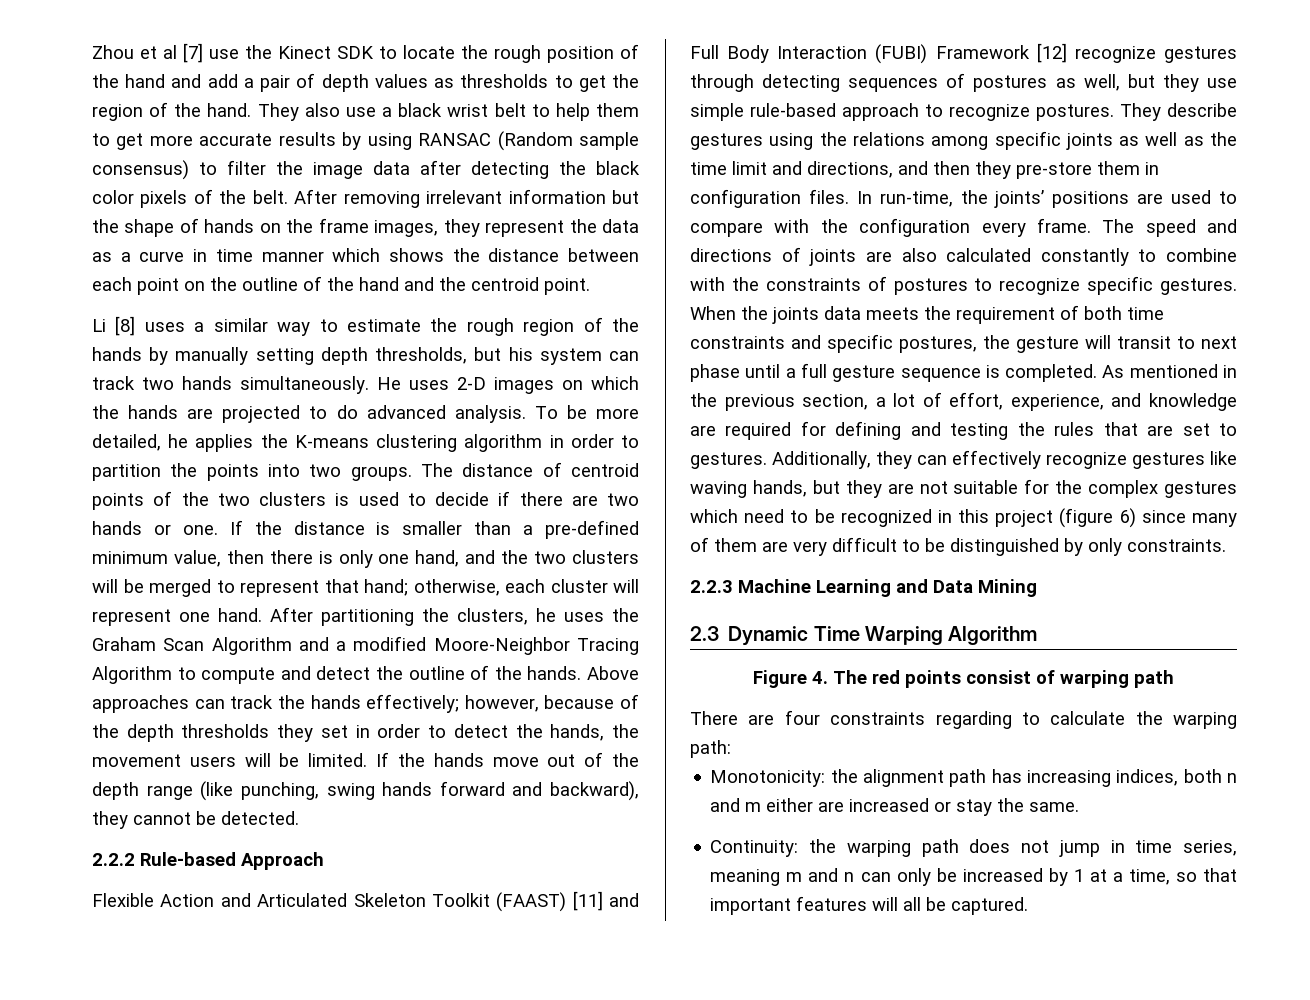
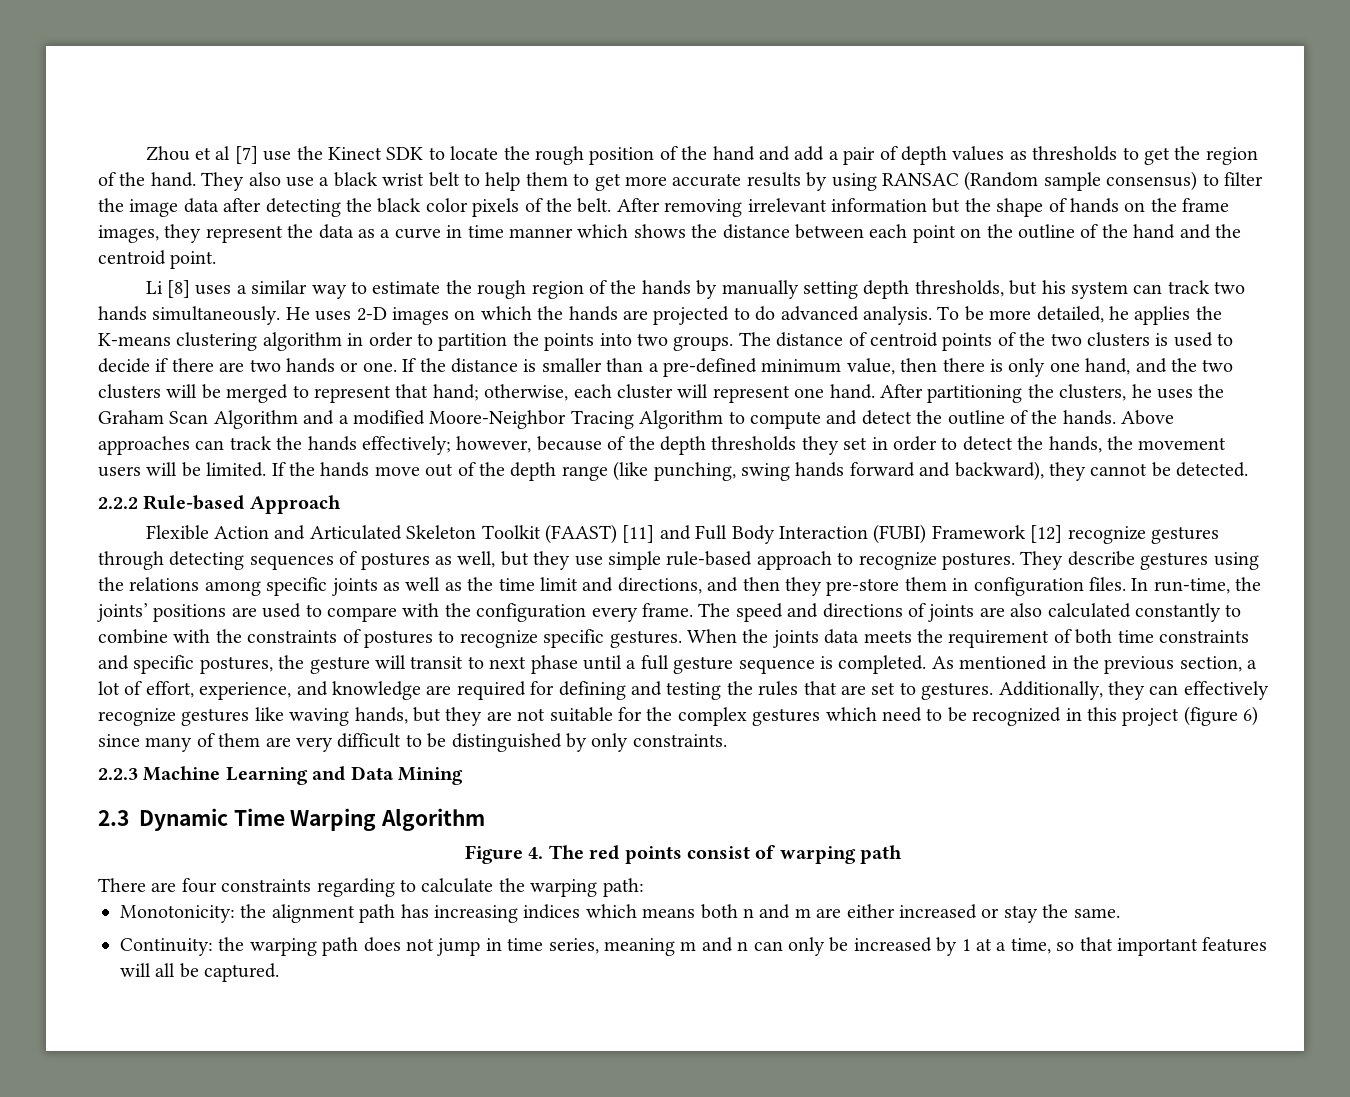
[1116,769,1179,786] indices, -> [523,904,696,919] indices which means
[766,798,845,812] either are -> [816,904,895,918] are either

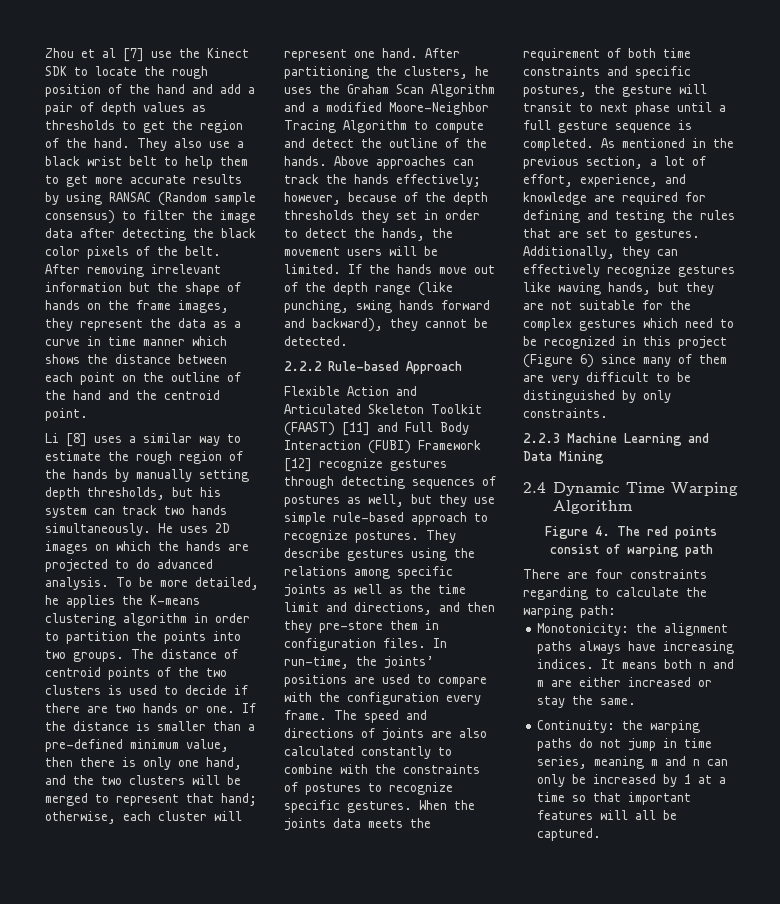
[356,307,387,321] 2-D -> [215,523,230,533] 2D
[1183,706,1238,726] (figure -> [523,354,573,368] (Figure
[98,810,129,826] 2.3 -> [523,482,546,493] 2.4
[359,904,637,923] path has increasing indices which -> [537,641,735,654] [537,659,616,669] paths always have increasing indices. It
[322,937,401,956] path does -> [537,738,594,751] paths do
[1010,938,1051,954] time, -> [537,792,566,802] time

